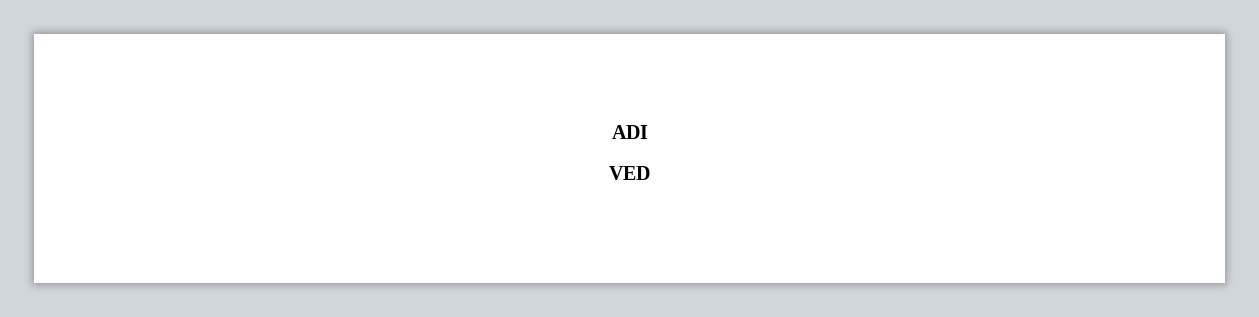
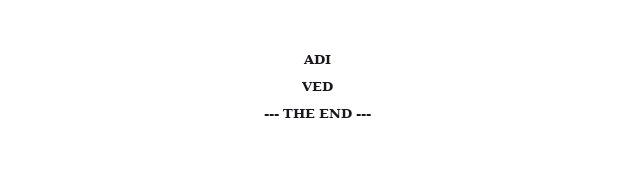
(650, 173) none -> [263,109,371,118] // --- THE END ---

